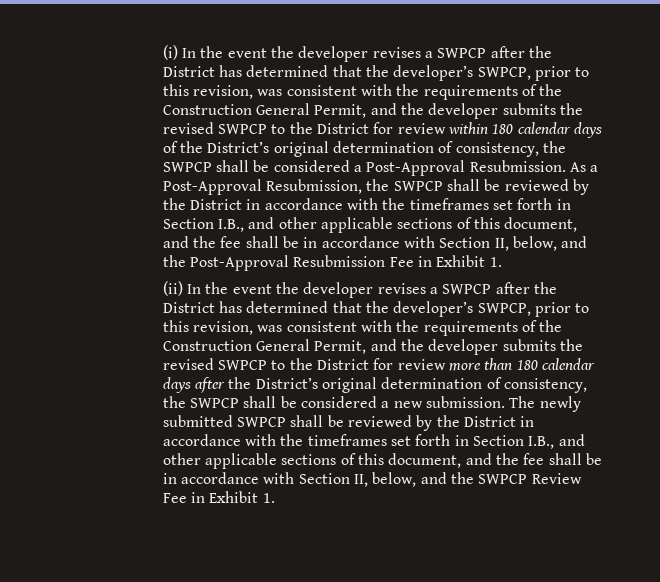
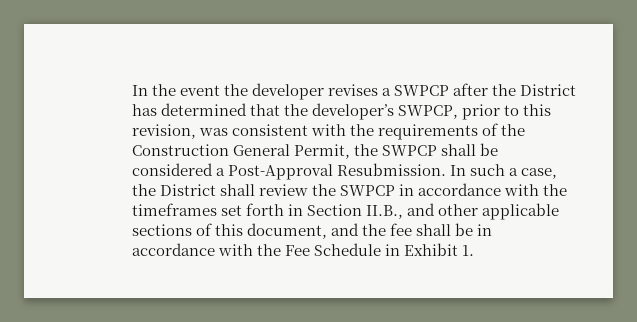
[162,45,178,60] (i) -> (131, 90) none
[370,103,583,119] [162,122,602,138] [162,141,539,157] and the developer submits the revised SWPCP to the District for review within 180 calendar days of the District’s original determination of consistency, -> (350, 151) none
[569,162,599,172] [162,179,589,195] [162,198,571,210] [162,218,245,232] As a Post-Approval Resubmission, the SWPCP shall be reviewed by the District in accordance with the timeframes set forth in Section I.B., -> [449,164,557,179] [131,183,567,196] [131,203,403,219] In such a case, the District shall review the SWPCP in accordance with the timeframes set forth in Section II.B.,
[439,236,588,251] [162,255,502,271] [162,281,557,298] [162,301,590,317] [162,320,563,336] [162,339,583,355] [162,358,595,371] [162,377,587,393] [162,396,581,412] [162,415,535,431] [162,434,585,449] [162,453,602,469] [162,472,582,487] [162,493,187,503] Section II, below, and the Post-Approval Resubmission Fee in Exhibit 1. // (ii) In the event the developer revises a SWPCP after the District has determined that the developer’s SWPCP, prior to this revision, was consistent with the requirements of the Construction General Permit, and the developer submits the revised SWPCP to the District for review more than 180 calendar days after the District’s original determination of consistency, the SWPCP shall be considered a new submission. The newly submitted SWPCP shall be reviewed by the District in accordance with the timeframes set forth in Section I.B., and other applicable sections of this document, and the fee shall be in accordance with Section II, below, and the SWPCP Review Fee -> [256,243,381,256] the Fee Schedule

